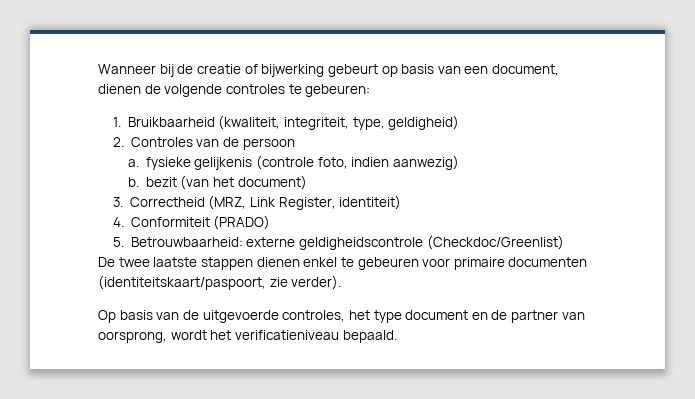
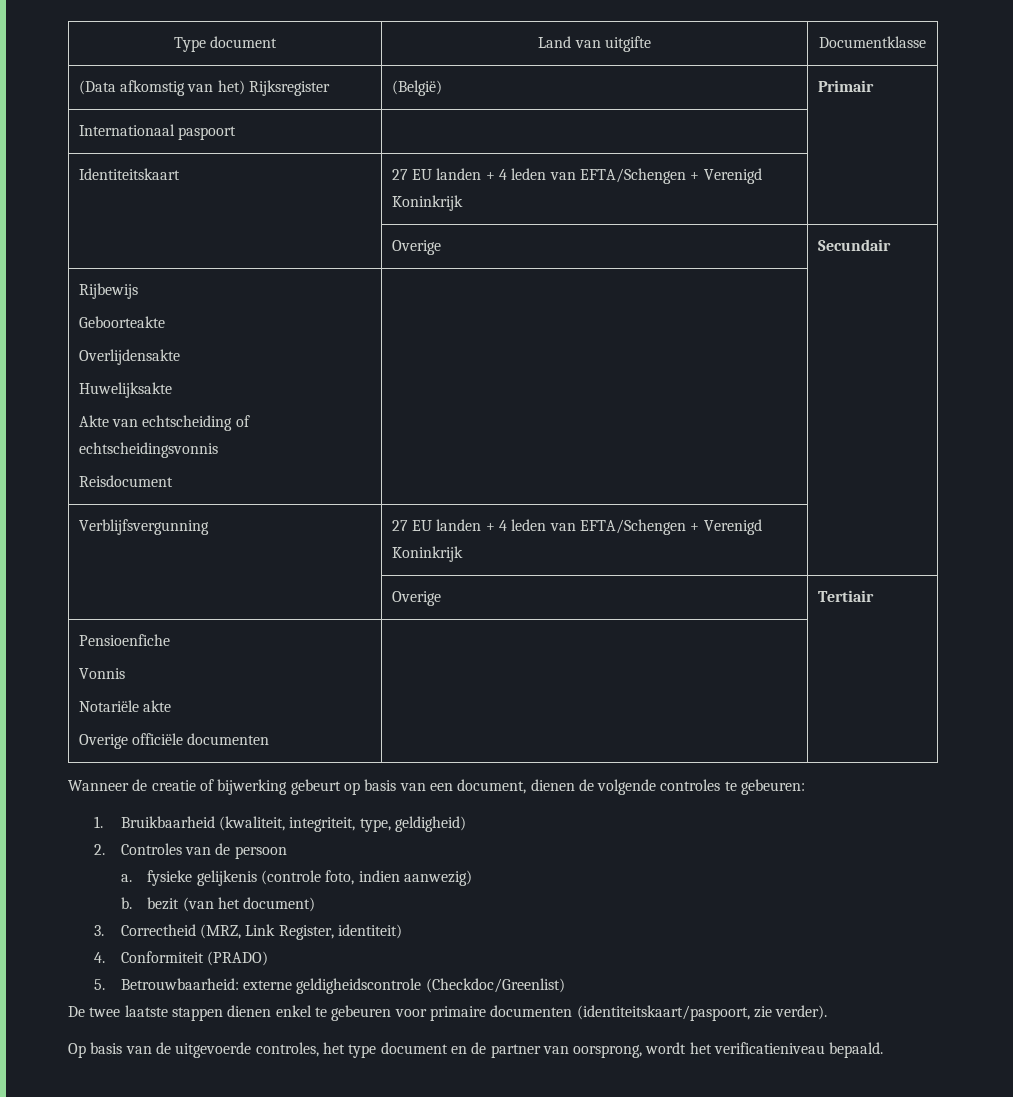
[98,64,174,77] Wanneer bij -> [173,36,278,52] [538,36,651,52] [819,36,926,48] [78,80,330,96] [391,80,442,96] [817,80,874,92] [78,124,236,140] [78,168,180,180] [391,168,762,184] [391,195,463,211] [391,240,441,255] [817,239,891,251] [78,283,138,299] [78,316,165,328] [78,349,180,365] [78,382,172,398] [78,415,250,431] [78,442,218,458] [78,475,173,487] [78,519,209,535] [391,519,762,535] [391,546,463,562] [391,591,441,606] [817,590,874,602] [78,634,170,646] [78,668,125,679] [78,700,171,712] [78,733,270,749] [68,780,129,791] Type document | Land van uitgifte | Documentklasse // (Data afkomstig van het) Rijksregister | (België) | Primair // Internationaal paspoort | | // Identiteitskaart | 27 EU landen + 4 leden van EFTA/Schengen + Verenigd Koninkrijk | // | Overige | Secundair // Rijbewijs // Geboorteakte // Overlijdensakte // Huwelijksakte // Akte van echtscheiding of echtscheidingsvonnis // Reisdocument | | // Verblijfsvergunning | 27 EU landen + 4 leden van EFTA/Schengen + Verenigd Koninkrijk | // | Overige | Tertiair // Pensioenfiche // Vonnis // Notariële akte // Overige officiële documenten | | // Wanneer

